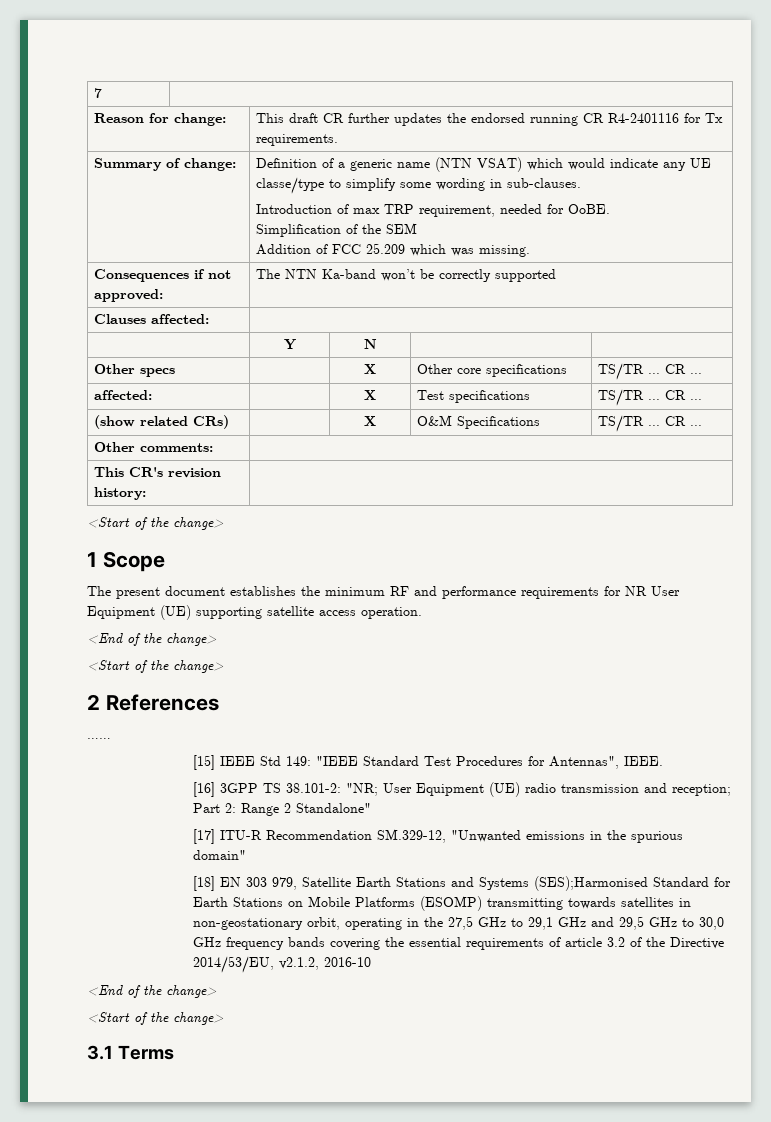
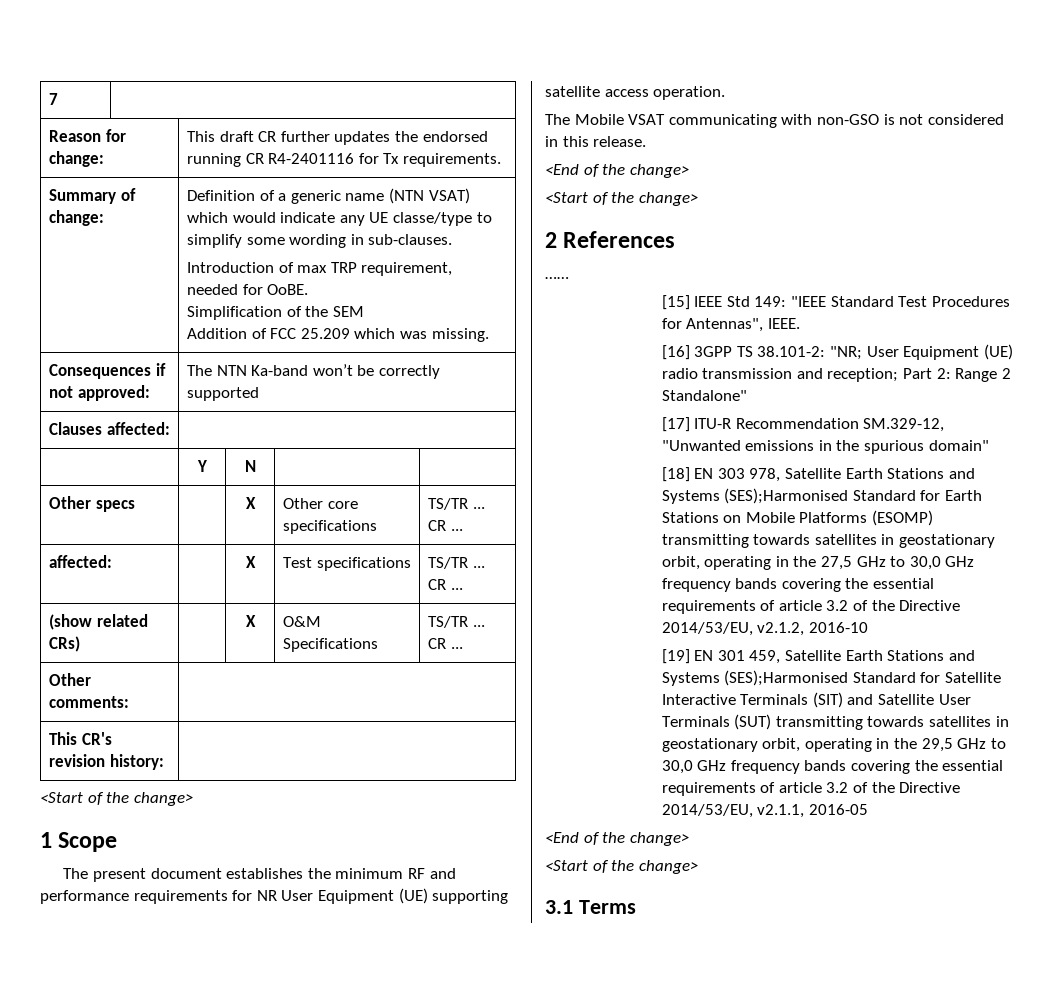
(422, 613) none -> [545,114,1004,128] [545,136,647,147] // The Mobile VSAT communicating with non-GSO is not considered in this release.
[272,877,298,890] 979, -> [749,468,781,482] 978,
[193,918,304,930] non-geostationary -> [899,534,996,548] geostationary
[528,916,695,930] 29,1 GHz and 29,5 GHz to -> (906, 561) none
(372, 962) none -> [661,649,975,664] [661,670,1002,686] [661,692,971,708] [661,714,1009,730] [661,738,1006,752] [661,760,1004,774] [661,782,961,796] [661,804,868,818] // [19] EN 301 459, Satellite Earth Stations and Systems (SES);Harmonised Standard for Satellite Interactive Terminals (SIT) and Satellite User Terminals (SUT) transmitting towards satellites in geostationary orbit, operating in the 29,5 GHz to 30,0 GHz frequency bands covering the essential requirements of article 3.2 of the Directive 2014/53/EU, v2.1.1, 2016-05

